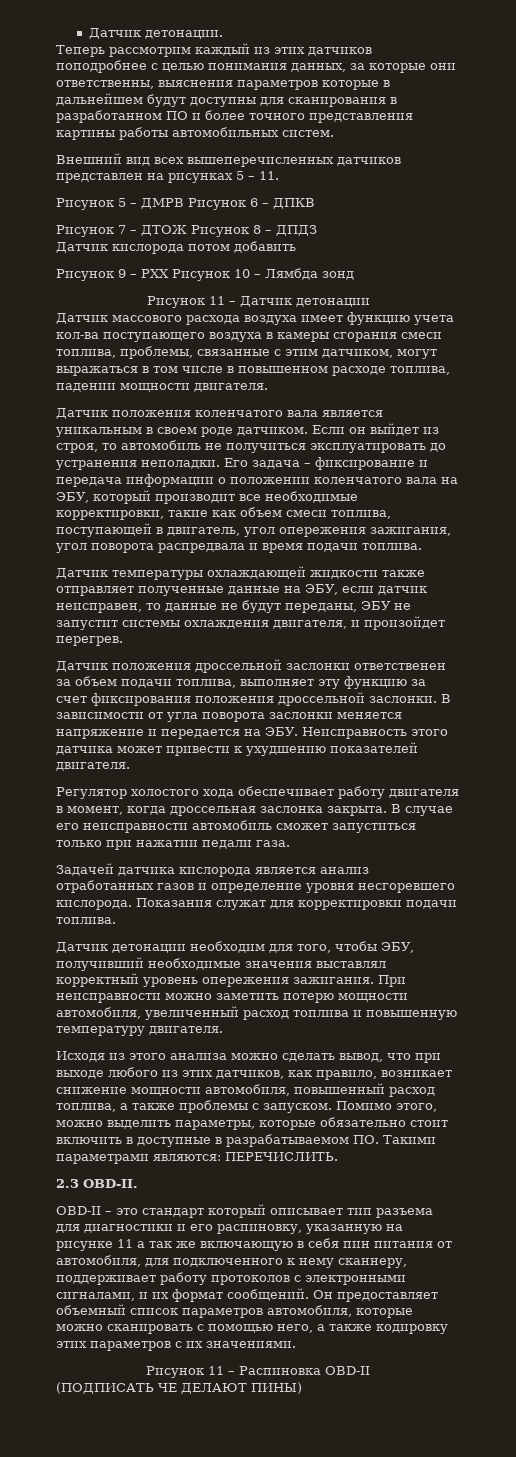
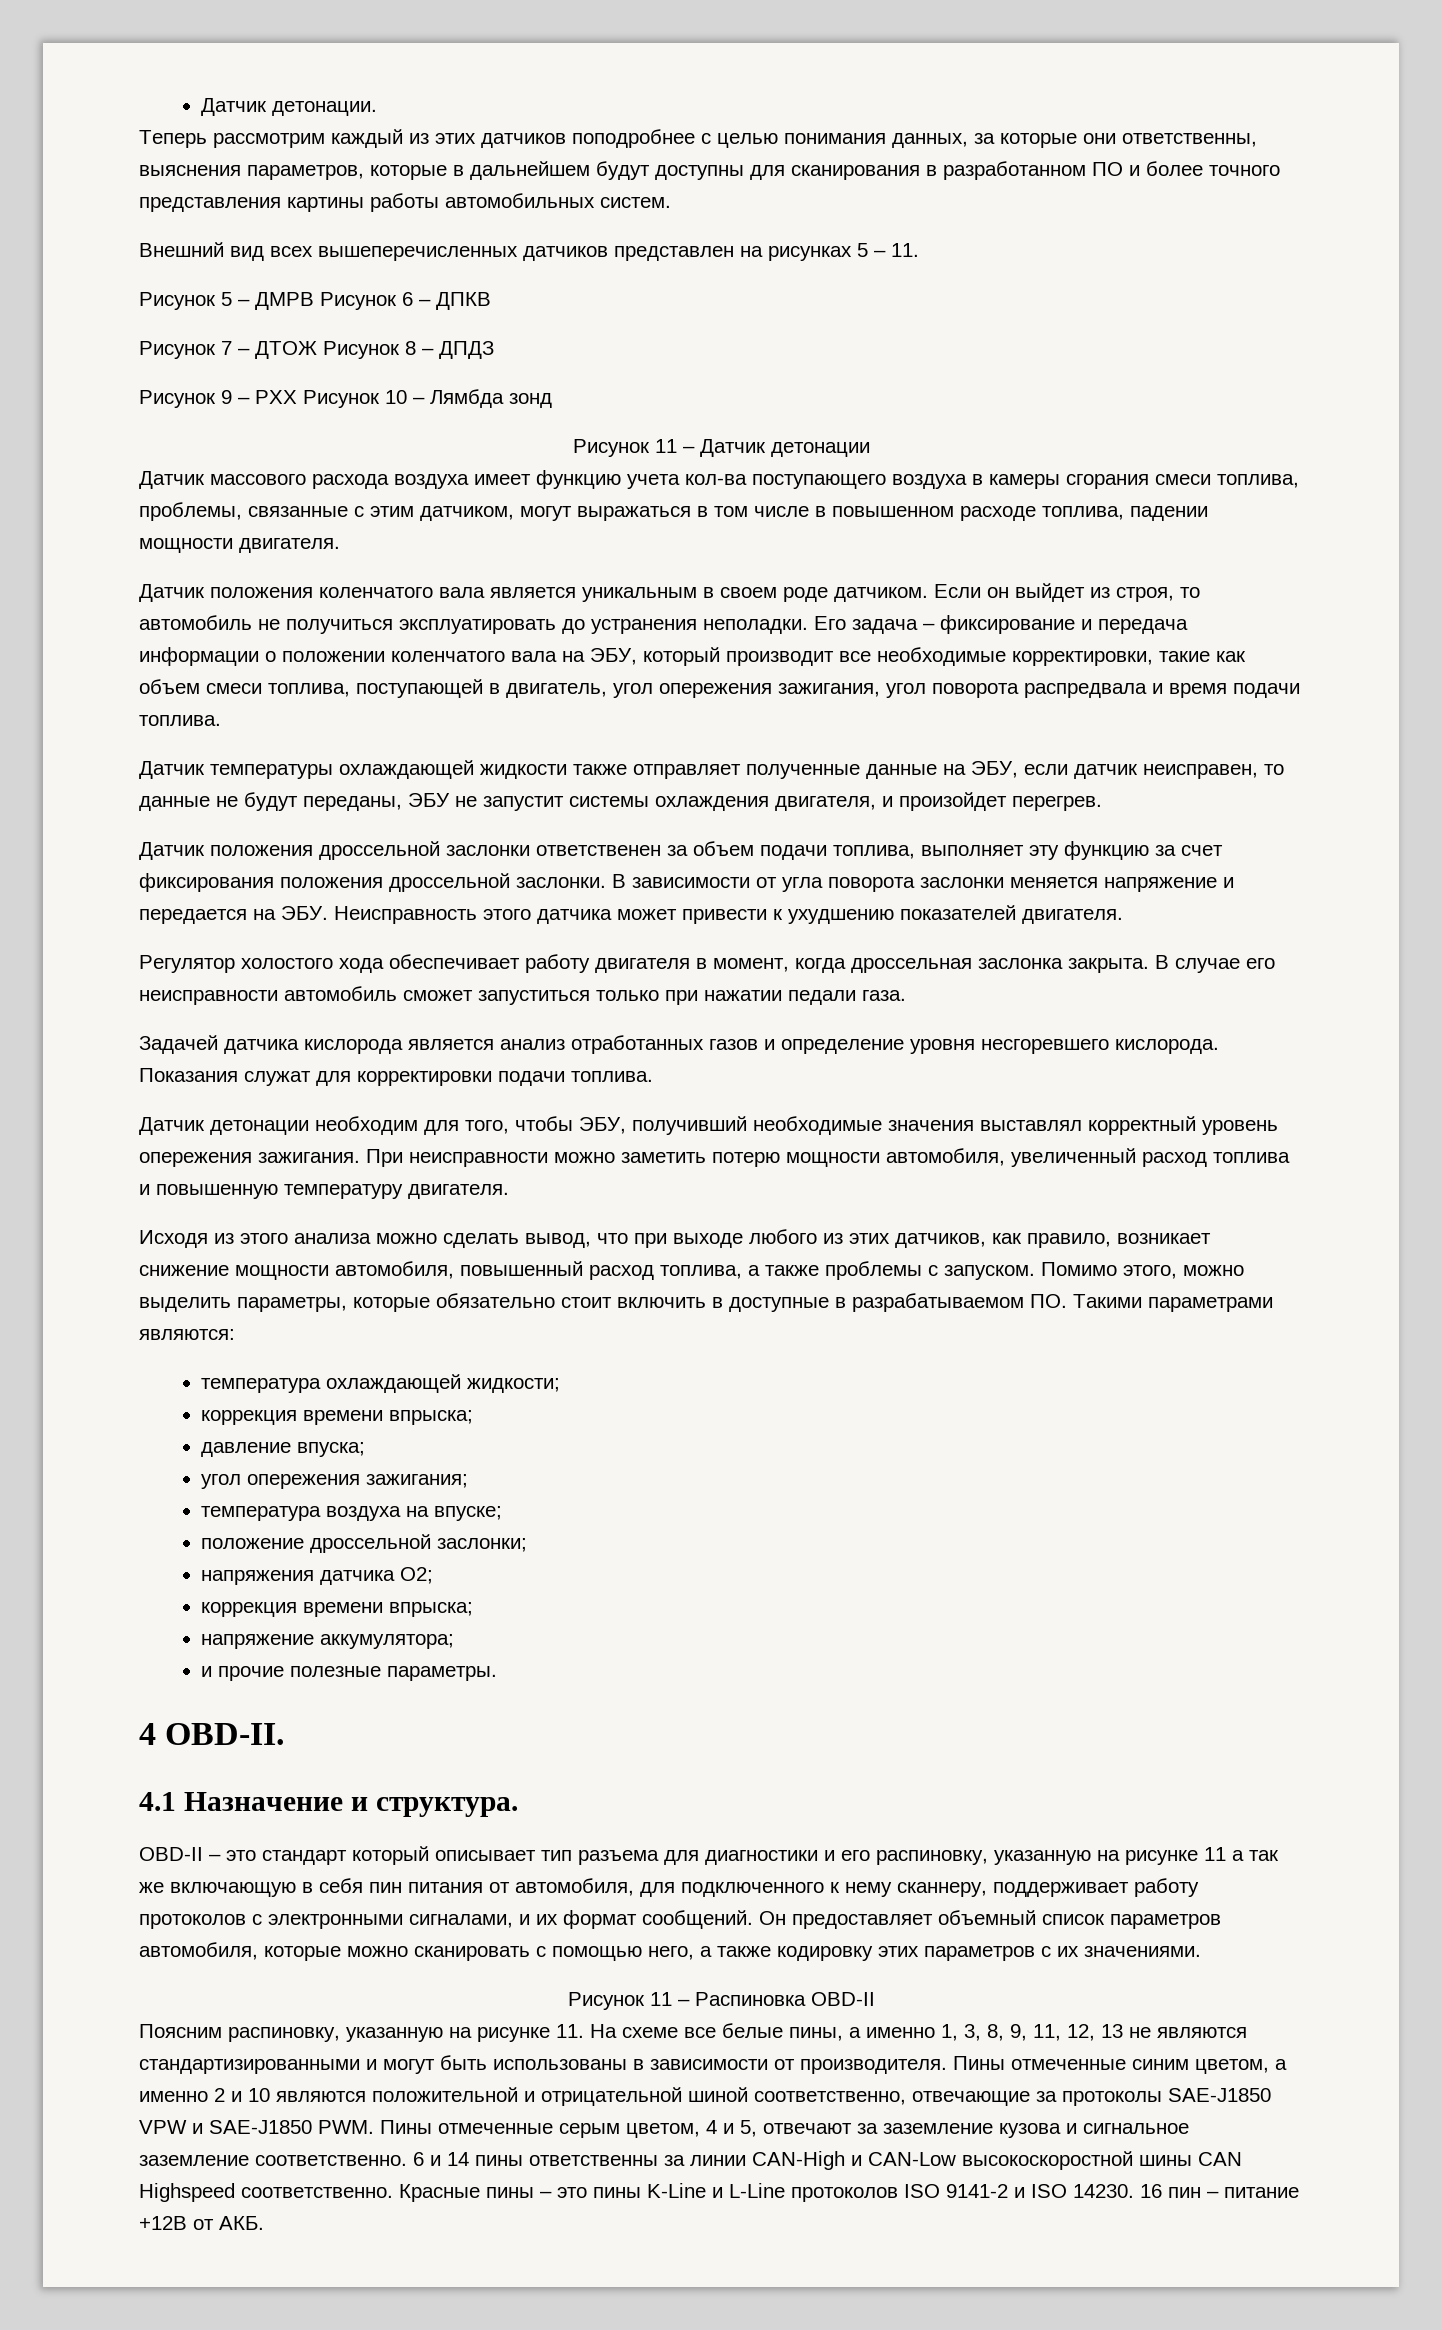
[237,80,318,90] параметров -> [247,165,364,180] параметров,
[56,241,296,254] // Датчик кислорода потом добавить -> (494, 350) none
[225,1152,338,1161] [56,1179,138,1188] ПЕРЕЧИСЛИТЬ. // 2.3 OBD-II. -> [201,1374,561,1393] [201,1410,474,1425] [201,1442,366,1457] [201,1474,469,1489] [201,1506,503,1521] [201,1534,528,1553] [201,1567,434,1585] [201,1602,474,1617] [201,1634,455,1649] [201,1666,498,1681] [139,1723,286,1745] [139,1792,518,1817] // температура охлаждающей жидкости; // коррекция времени впрыска; // давление впуска; // угол опережения зажигания; // температура воздуха на впуске; // положение дроссельной заслонки; // напряжения датчика О2; // коррекция времени впрыска; // напряжение аккумулятора; // и прочие полезные параметры. // 4 OBD-II. // 4.1 Назначение и структура.
[56,1382,302,1394] (ПОДПИСАТЬ ЧЕ ДЕЛАЮТ ПИНЫ) -> [139,2023,1247,2042] [139,2055,1287,2074] [139,2087,1271,2106] [139,2120,1189,2138] [139,2151,1242,2170] [139,2183,1299,2202] [139,2216,264,2230] Поясним распиновку, указанную на рисунке 11. На схеме все белые пины, а именно 1, 3, 8, 9, 11, 12, 13 не являются стандартизированными и могут быть использованы в зависимости от производителя. Пины отмеченные синим цветом, а именно 2 и 10 являются положительной и отрицательной шиной соответственно, отвечающие за протоколы SAE-J1850 VPW и SAE-J1850 PWM. Пины отмеченные серым цветом, 4 и 5, отвечают за заземление кузова и сигнальное заземление соответственно. 6 и 14 пины ответственны за линии CAN-High и CAN-Low высокоскоростной шины CAN Highspeed соответственно. Красные пины – это пины K-Line и L-Line протоколов ISO 9141-2 и ISO 14230. 16 пин – питание +12В от АКБ.

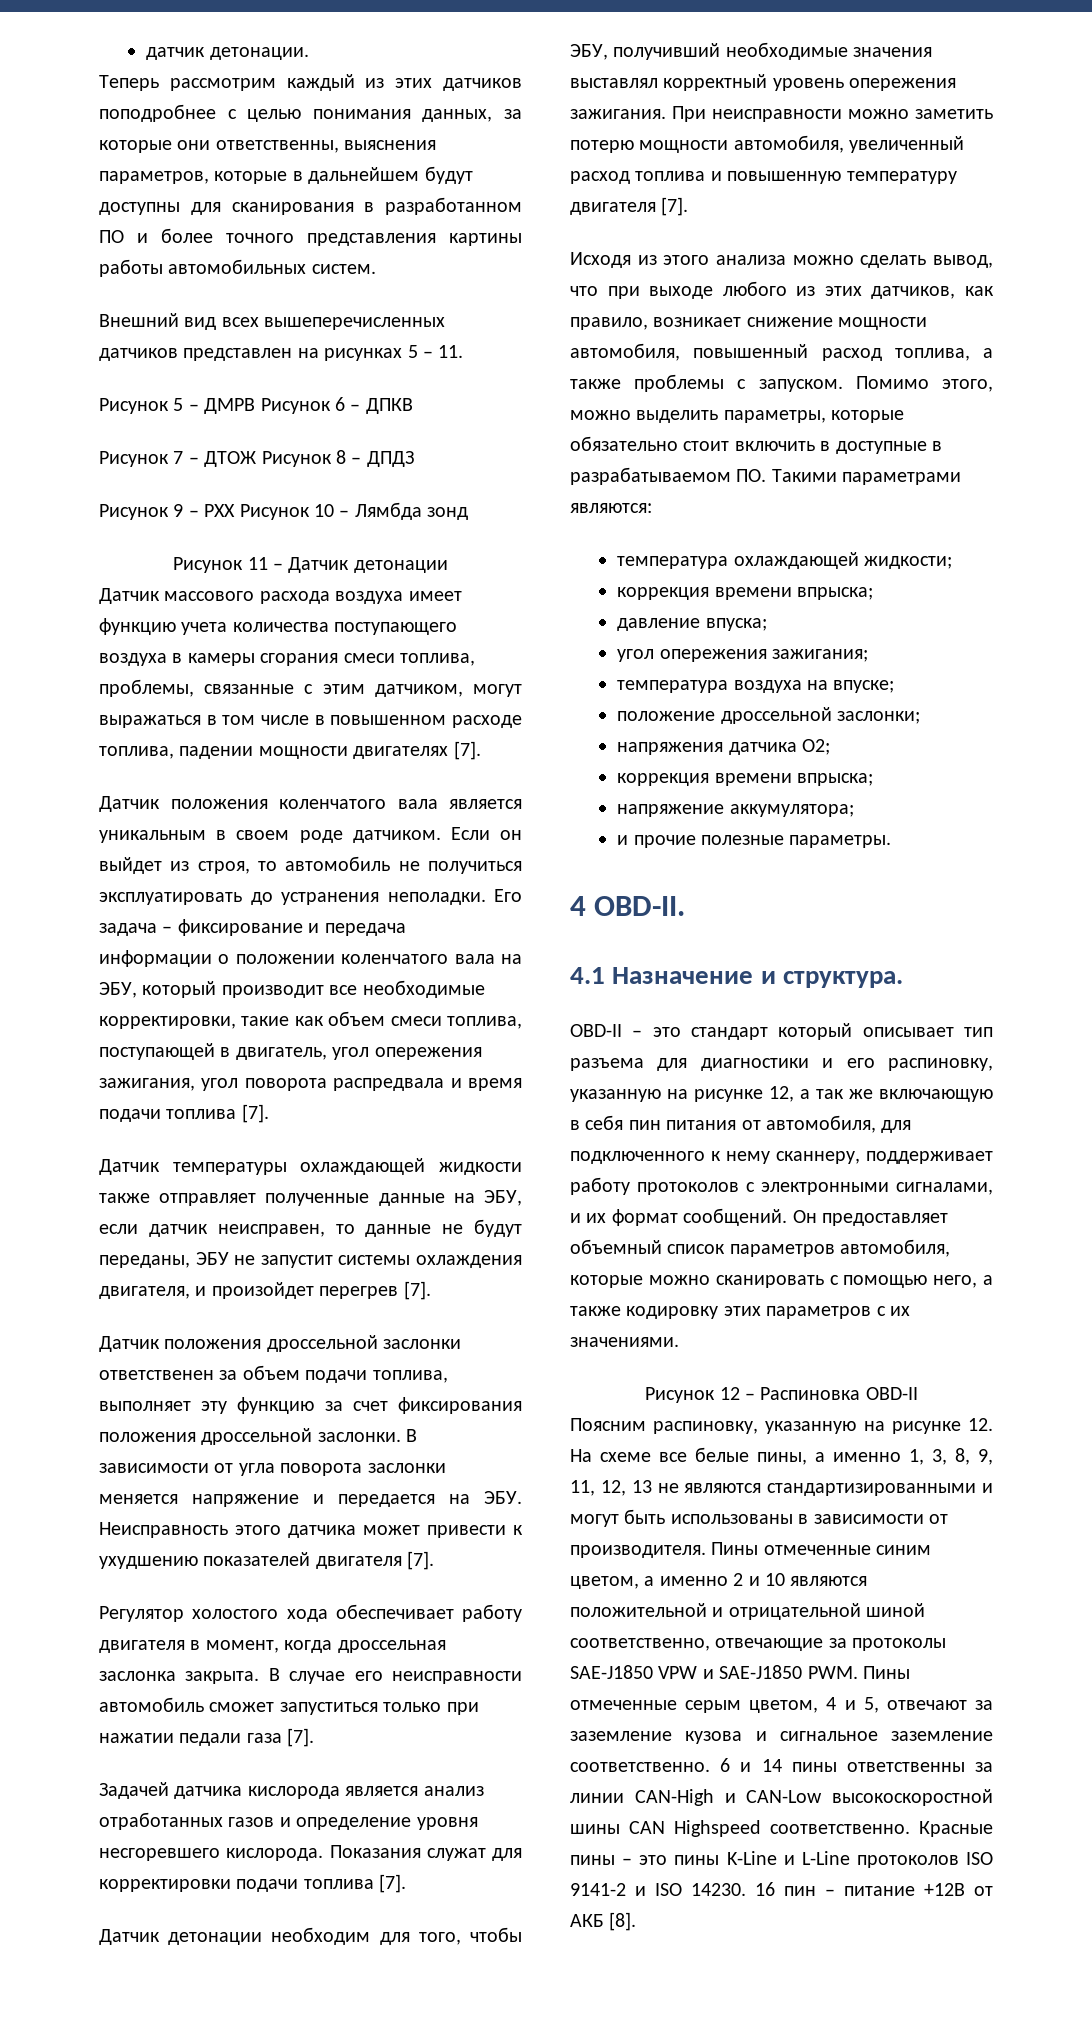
[201,98,268,116] Датчик -> [146,47,206,60] датчик
[685,474,747,485] кол-ва -> [232,622,329,632] количества
[239,538,340,553] двигателя. -> [353,741,481,760] двигателях [7].
[139,715,221,726] топлива. -> [166,1104,269,1123] топлива [7].
[1012,796,1102,811] перегрев. -> [319,1281,431,1300] перегрев [7].
[1022,909,1123,924] двигателя. -> [315,1551,435,1570] двигателя [7].
[862,990,906,1001] газа. -> [246,1728,315,1747] газа [7].
[571,1071,653,1082] топлива. -> [303,1874,407,1893] топлива [7].
[408,1184,509,1199] двигателя. -> [570,197,689,216] двигателя [7].
[1204,1847,1226,1861] 11 -> [769,1086,794,1102] 12,
[649,1992,672,2006] 11 -> [719,1387,740,1400] 12
[556,2024,584,2038] 11. -> [968,1418,993,1431] 12.
[219,2216,264,2230] АКБ. -> [570,1912,637,1931] АКБ [8].

